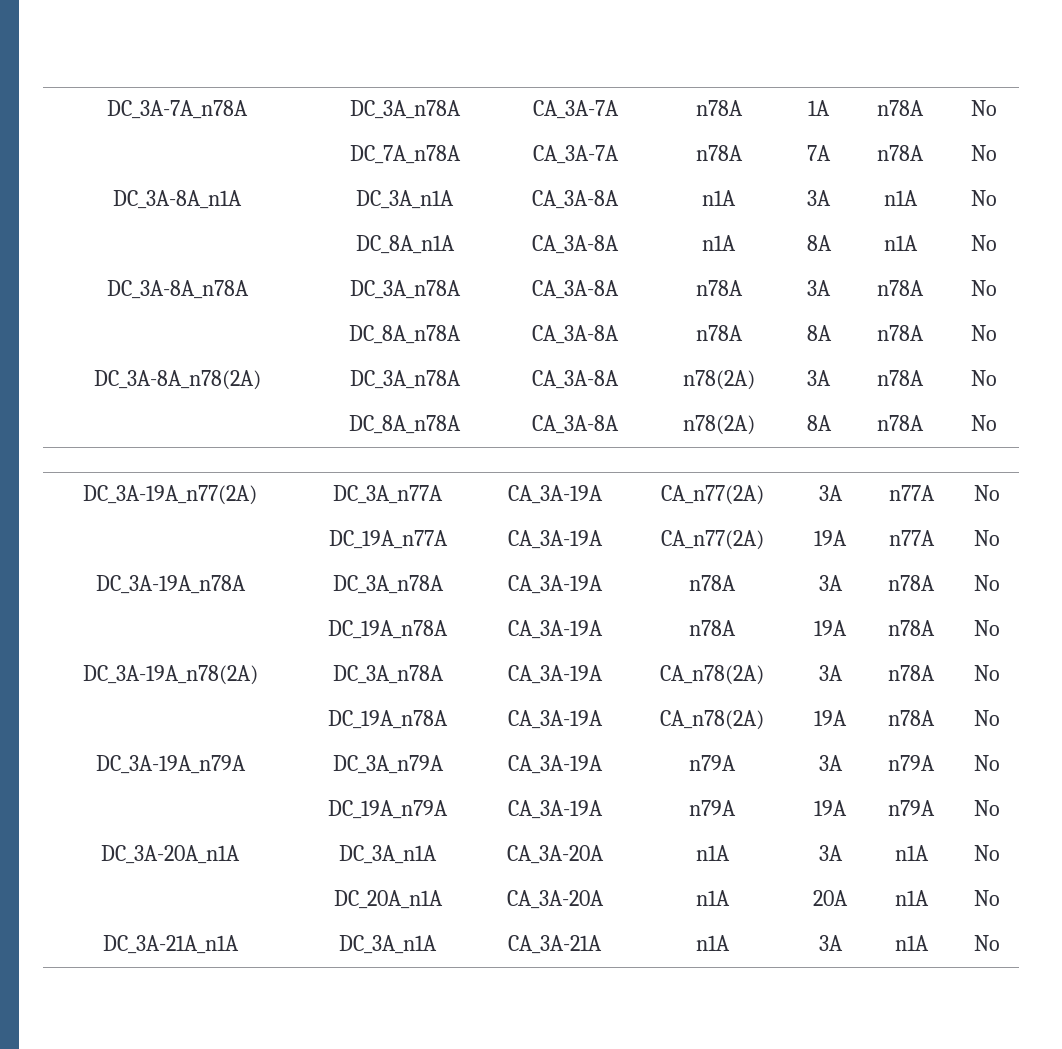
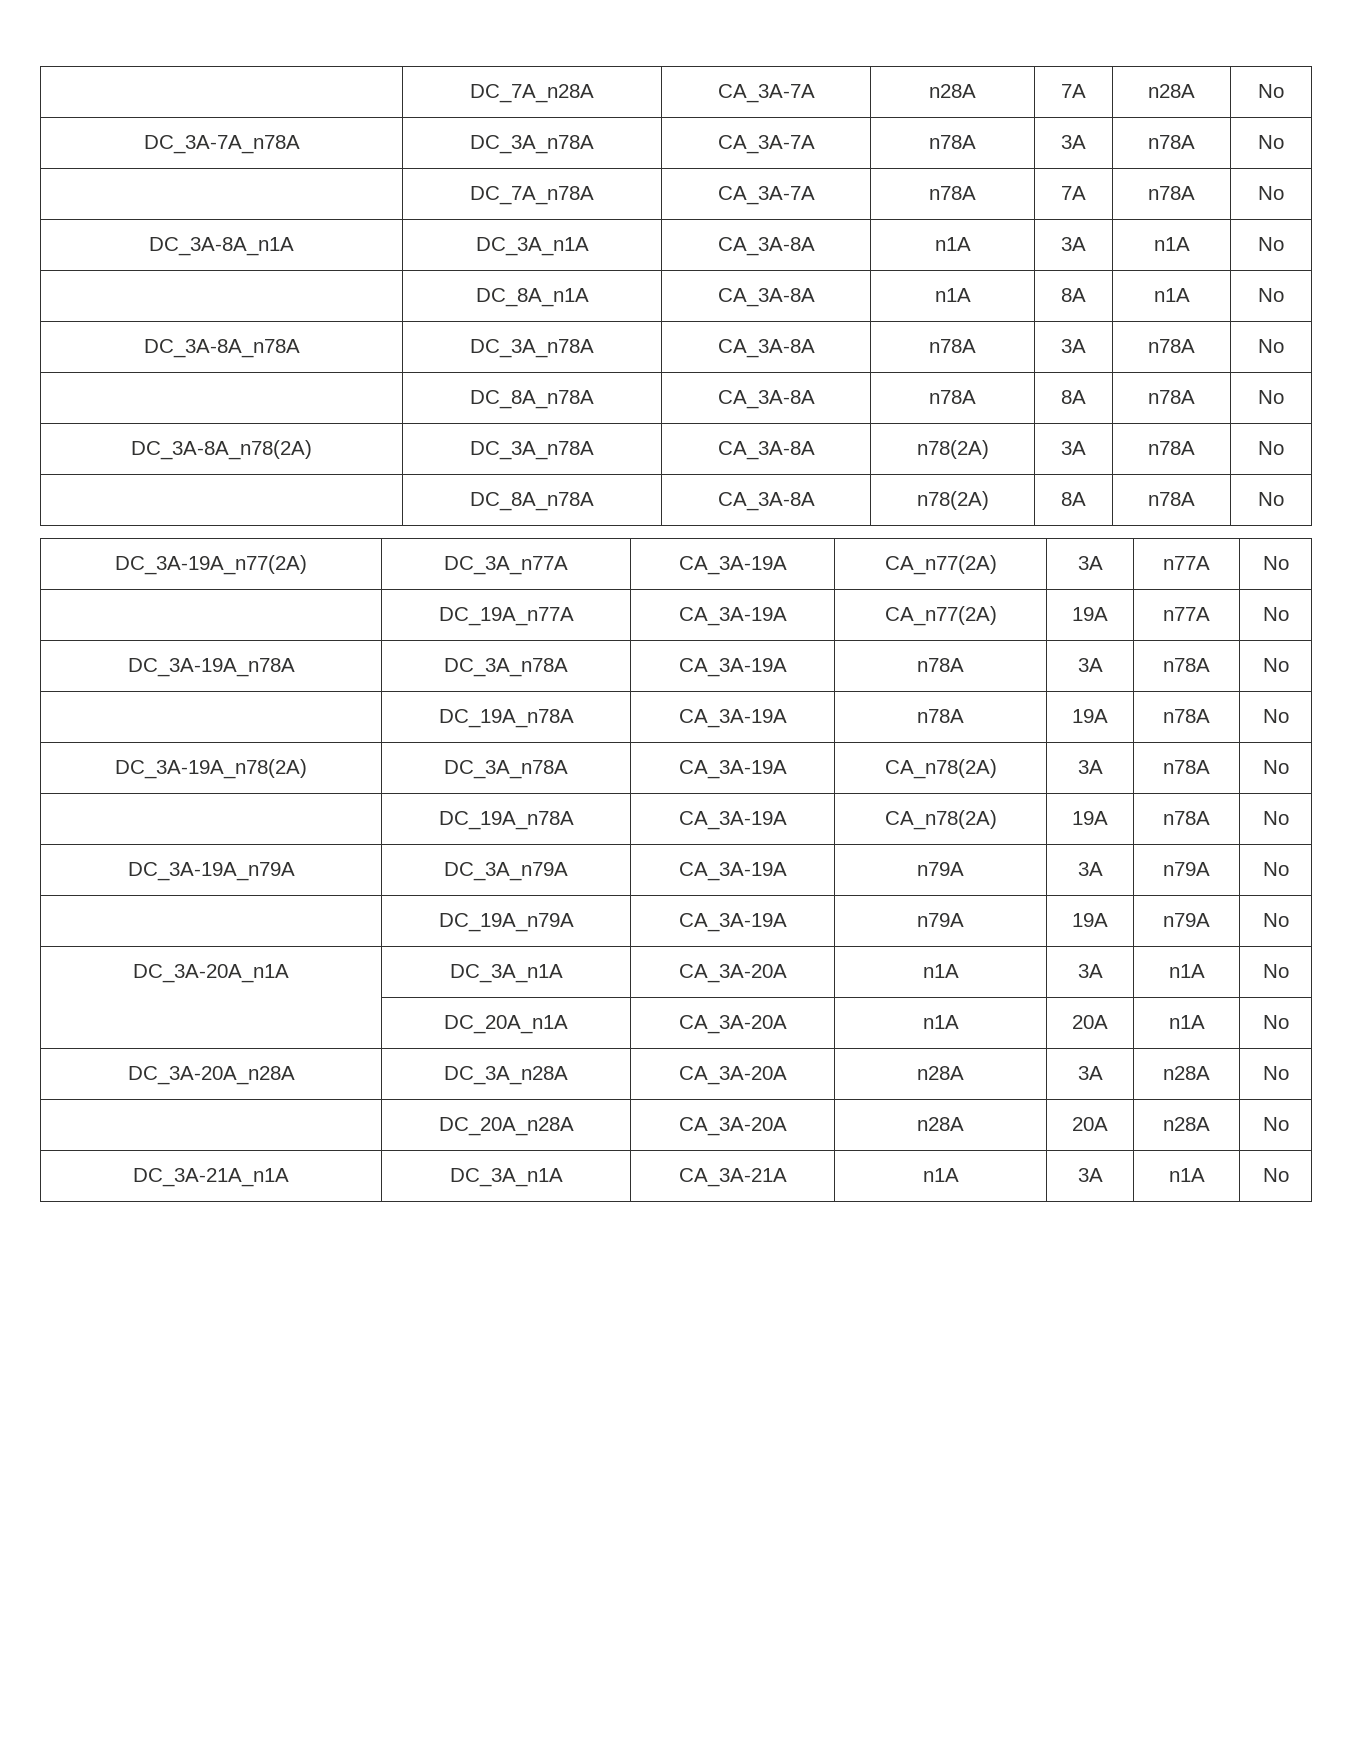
(107, 109) none -> [470,84,594,103] [717,84,815,103] [929,84,976,98] [1061,84,1086,98] [1148,84,1195,98] [1258,84,1284,98] | DC_7A_n28A | CA_3A-7A | n28A | 7A | n28A | No //
[808,100,830,116] 1A -> [1061,135,1086,149] 3A
(1000, 898) none -> [127,1066,295,1085] [444,1066,568,1085] [678,1066,787,1085] [917,1066,964,1080] [1077,1066,1103,1080] [1163,1066,1210,1080] [1262,1066,1289,1080] [438,1117,574,1136] [678,1117,787,1136] [917,1117,964,1131] [1072,1117,1108,1131] [1163,1117,1210,1131] [1262,1117,1289,1131] // DC_3A-20A_n28A | DC_3A_n28A | CA_3A-20A | n28A | 3A | n28A | No // | DC_20A_n28A | CA_3A-20A | n28A | 20A | n28A | No

